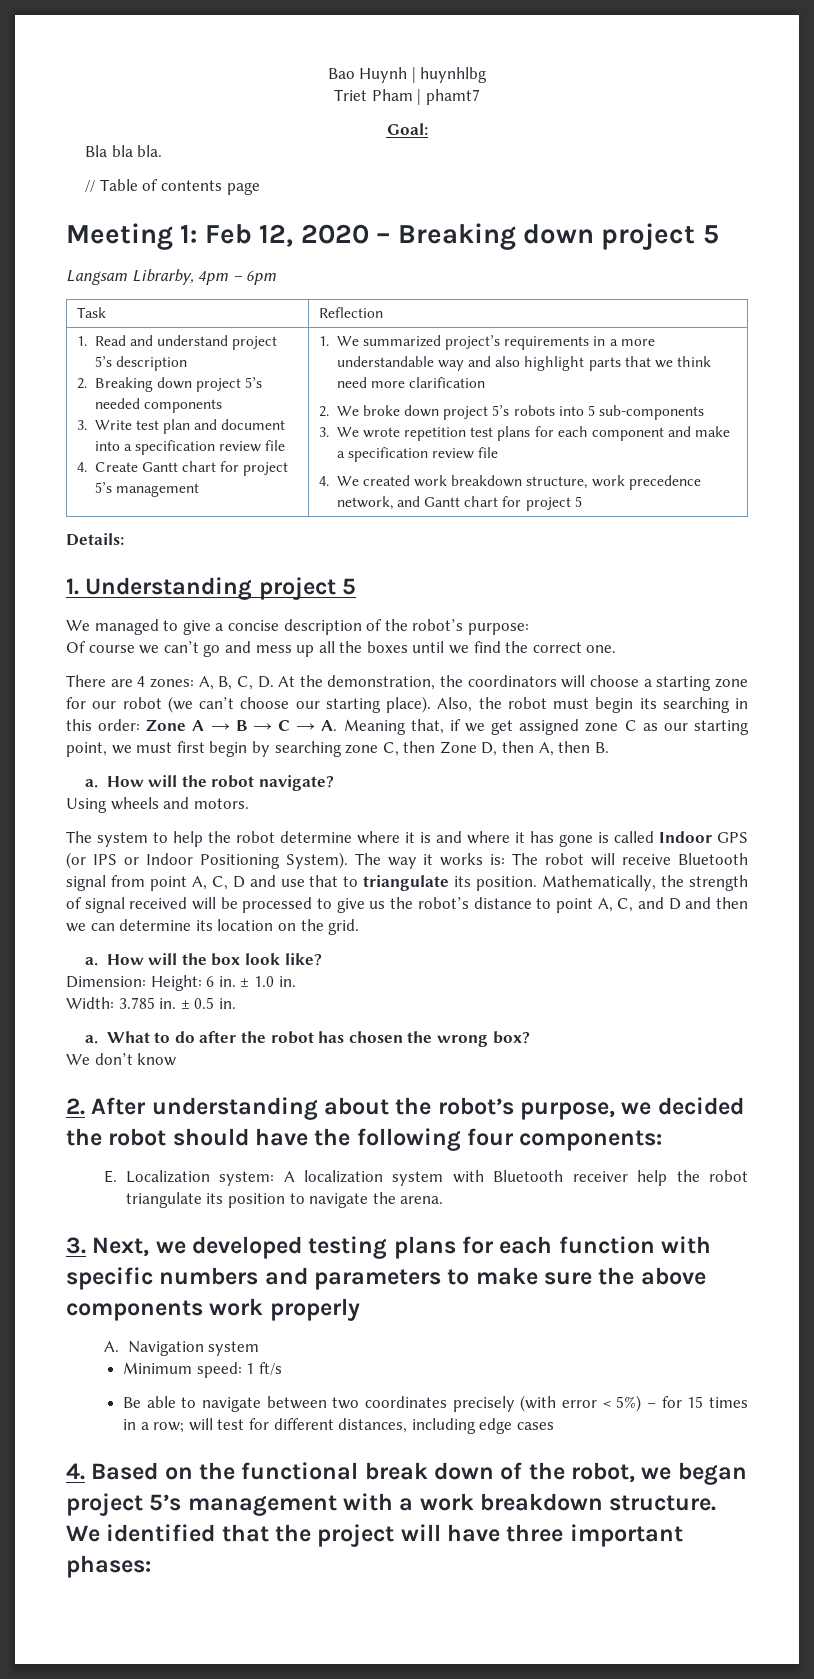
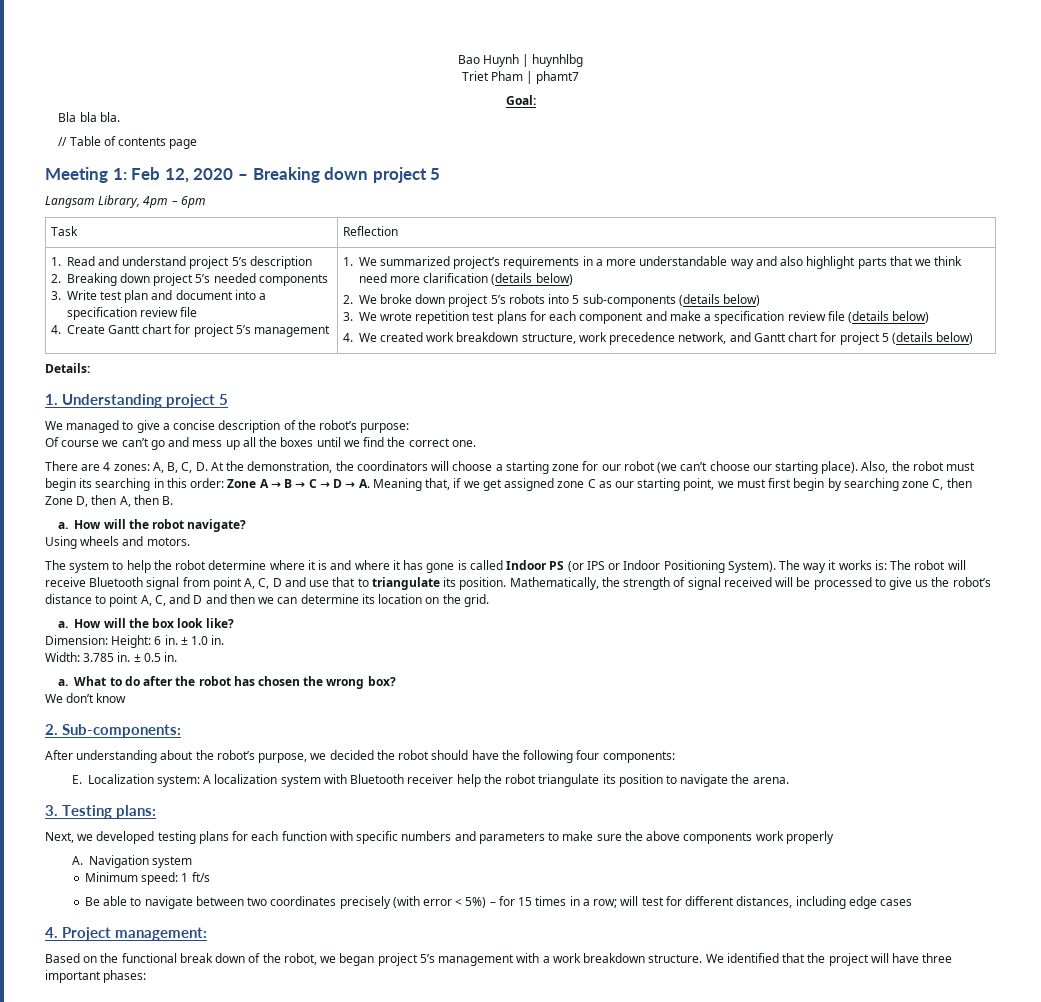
[131,269,194,285] Librarby, -> [98,195,141,208] Library,
(485, 382) none -> [491,273,573,285] (details below)
(705, 412) none -> [678,294,761,306] (details below)
(499, 452) none -> [848,311,930,323] (details below)
(582, 501) none -> [892,332,974,344] (details below)
(316, 727) none -> [333,479,356,488] D →
[717,832,748,843] GPS -> [549,561,565,570] PS
(85, 1106) none -> [62,724,182,738] Sub-components: //
(86, 1245) none -> [62,805,157,819] Testing plans: //
(85, 1471) none -> [62,927,208,941] Project management: //

